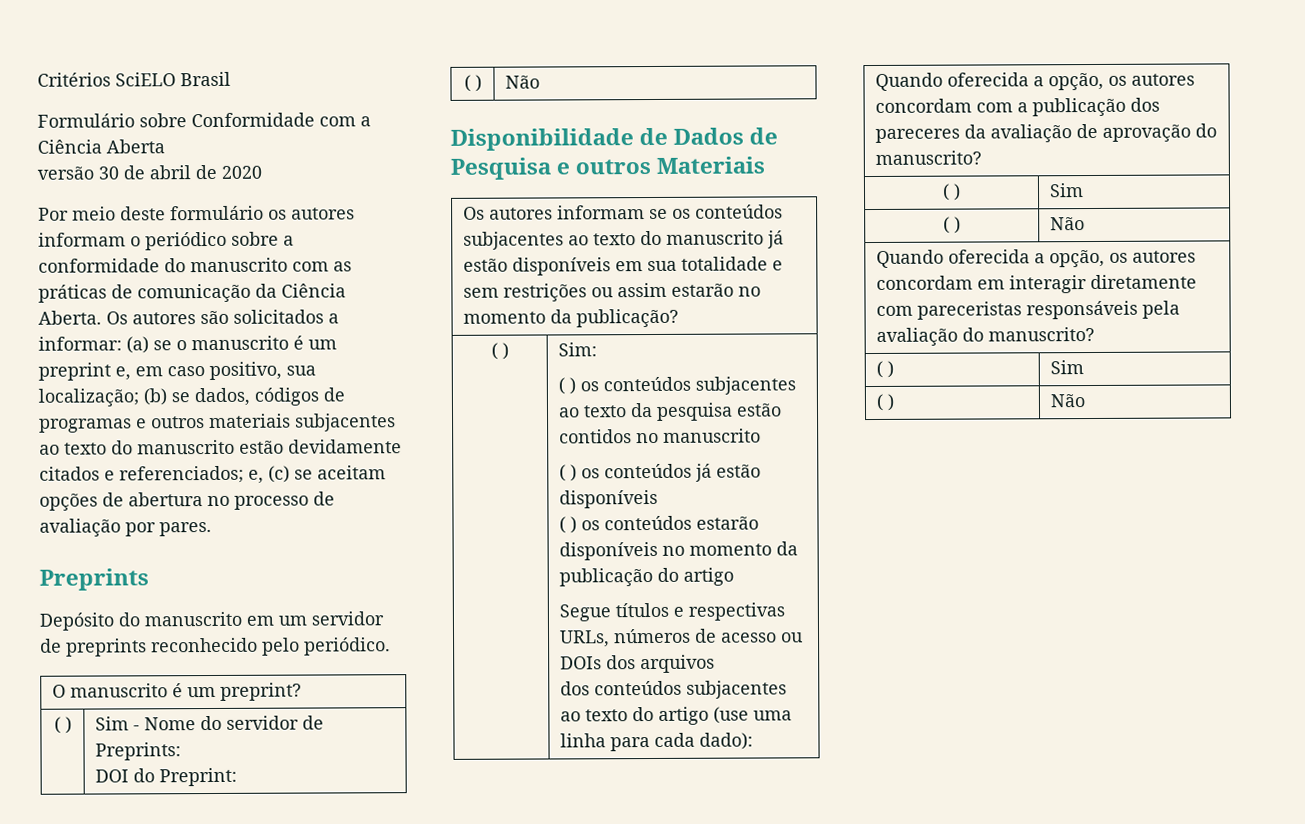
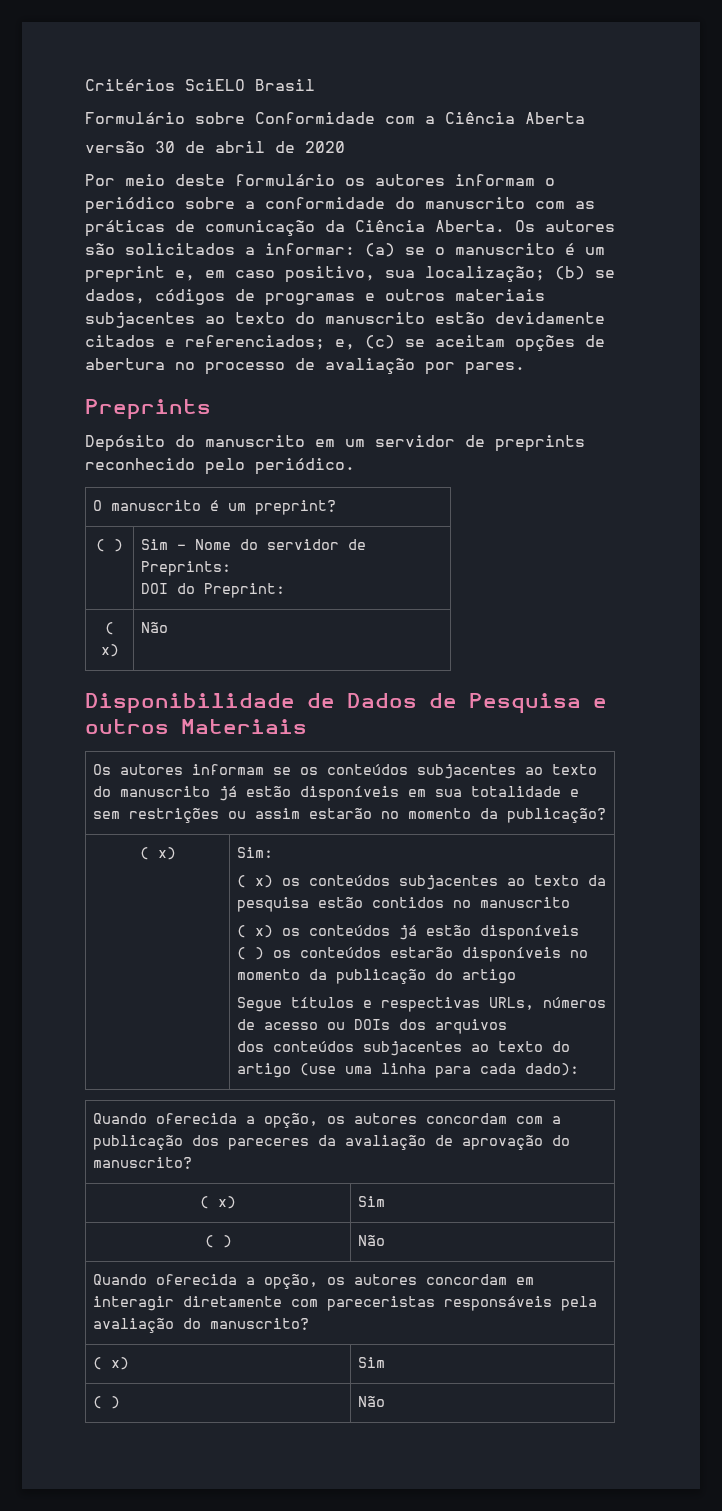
[474,74,482,92] ) -> [100,644,119,657] x)
[501,342,509,360] ) -> [157,847,176,860] x)
[569,377,577,395] ) -> [254,875,273,888] x)
[570,464,578,482] ) -> [254,925,273,938] x)
[953,183,961,201] ) -> [218,1196,236,1209] x)
[887,360,895,378] ) -> [110,1357,129,1370] x)

